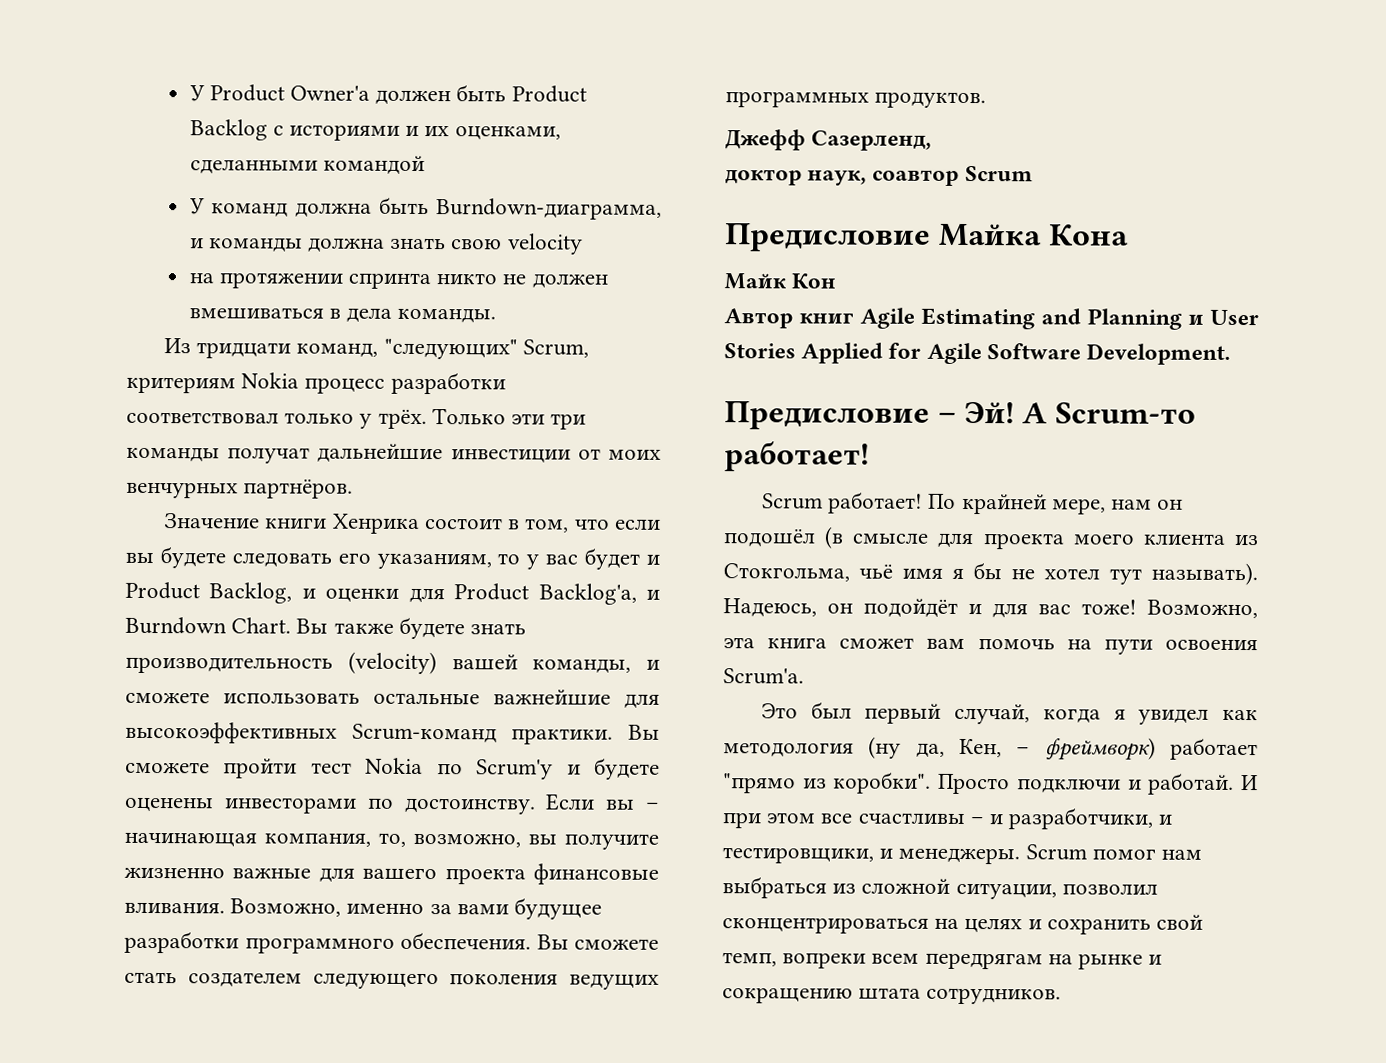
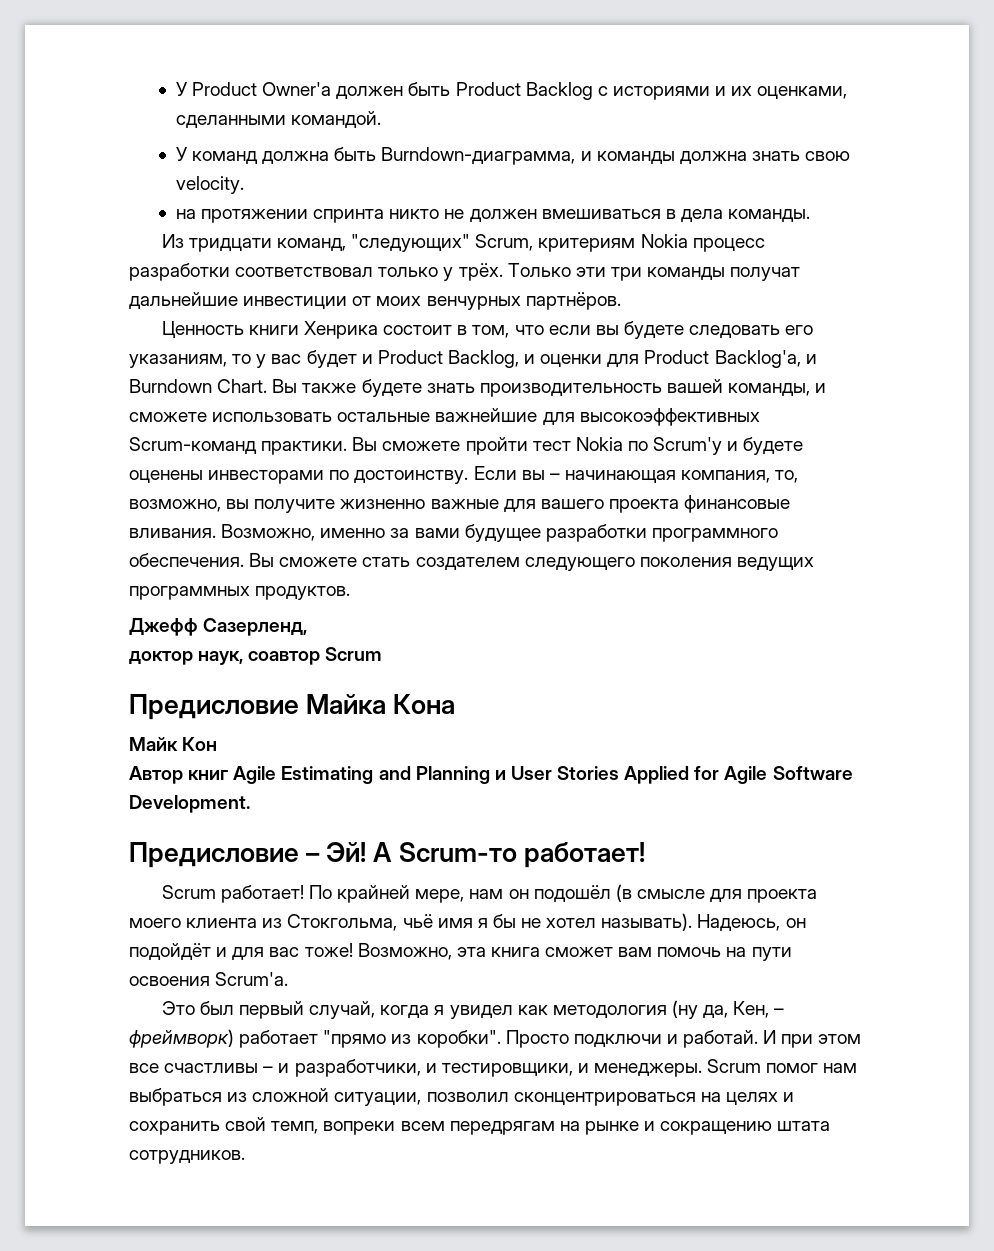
[322,155,425,176] командой -> [291,111,382,128] командой.
[507,233,583,255] velocity -> [175,176,244,194] velocity.
[163,513,260,529] Значение -> [161,321,244,338] Ценность
[347,651,437,675] (velocity) -> (662, 390) none
[1109,568,1142,585] тут -> (597, 923) none

